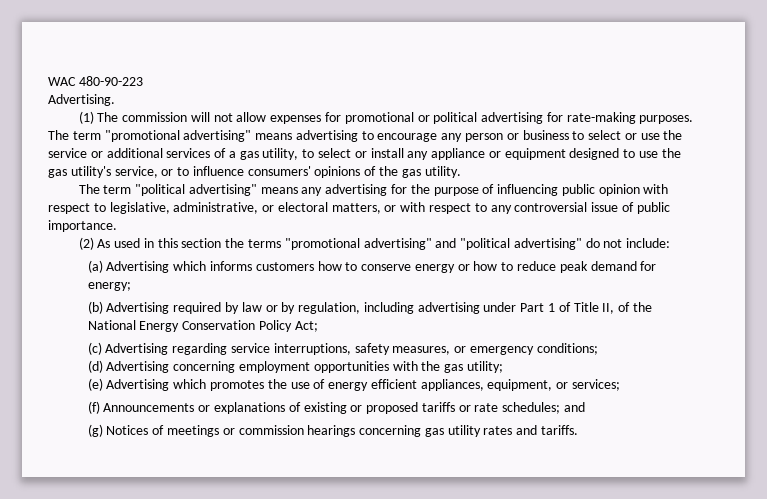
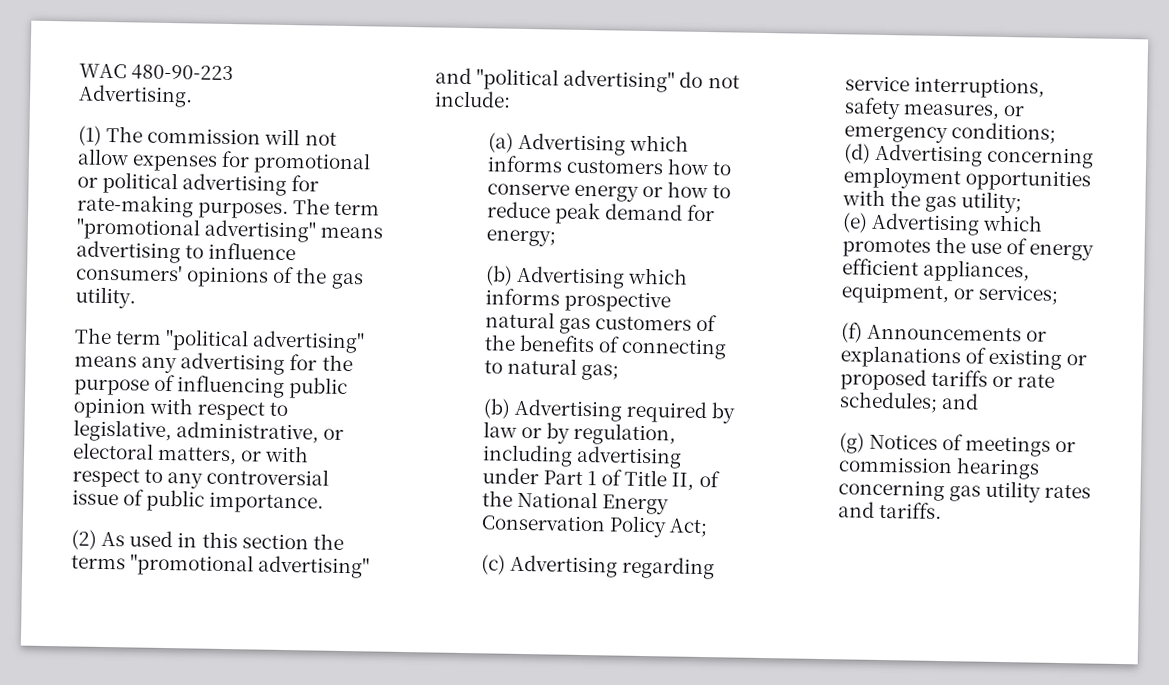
[377,130,683,142] [48,148,681,160] [48,166,190,178] encourage any person or business to select or use the service or additional services of a gas utility, to select or install any appliance or equipment designed to use the gas utility's service, or to -> (205, 252) none
(131, 286) none -> [484,265,689,289] [484,288,671,313] [484,311,718,335] [483,334,728,360] [483,357,620,381] // (b) Advertising which informs prospective natural gas customers of the benefits of connecting to natural gas;

